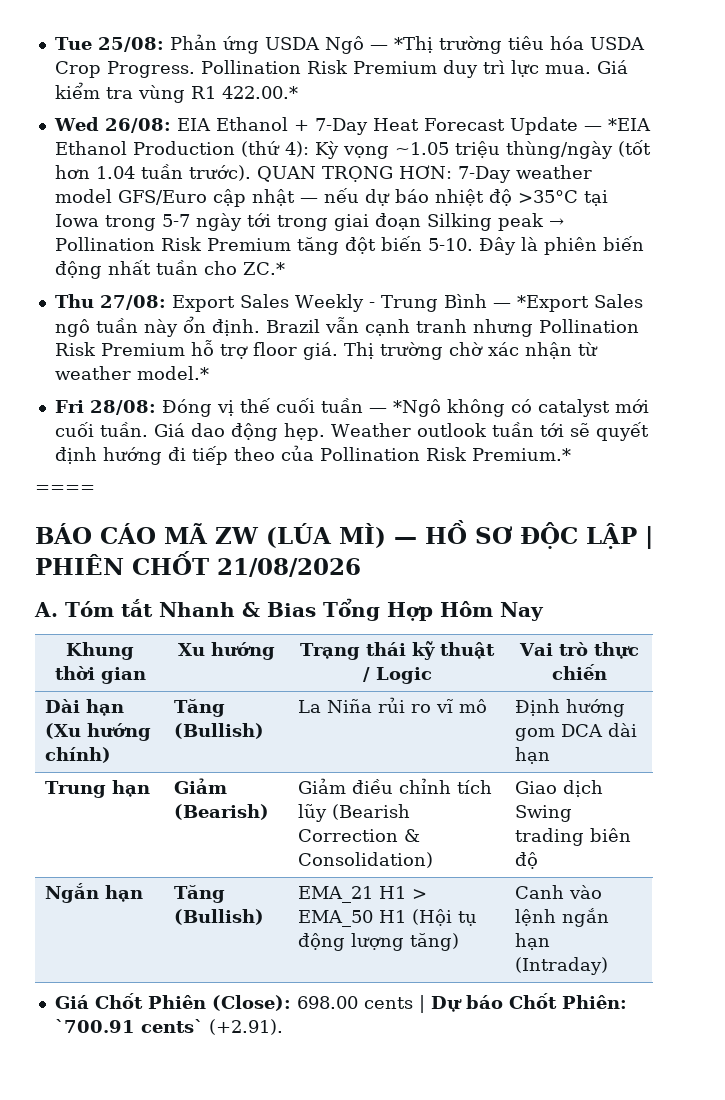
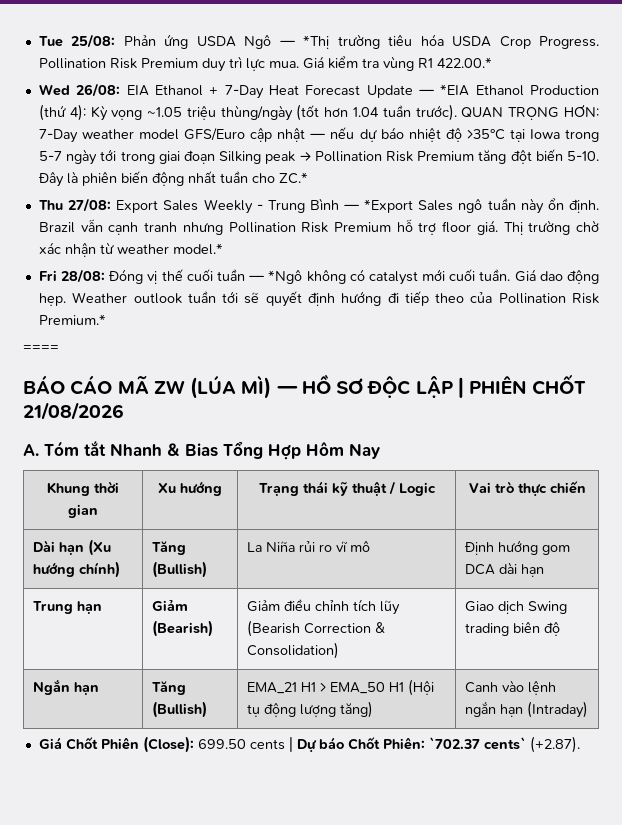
[296,996,358,1009] 698.00 -> [197,739,246,749] 699.50
[54,1019,283,1035] `700.91 cents` (+2.91). -> [428,736,580,753] `702.37 cents` (+2.87).

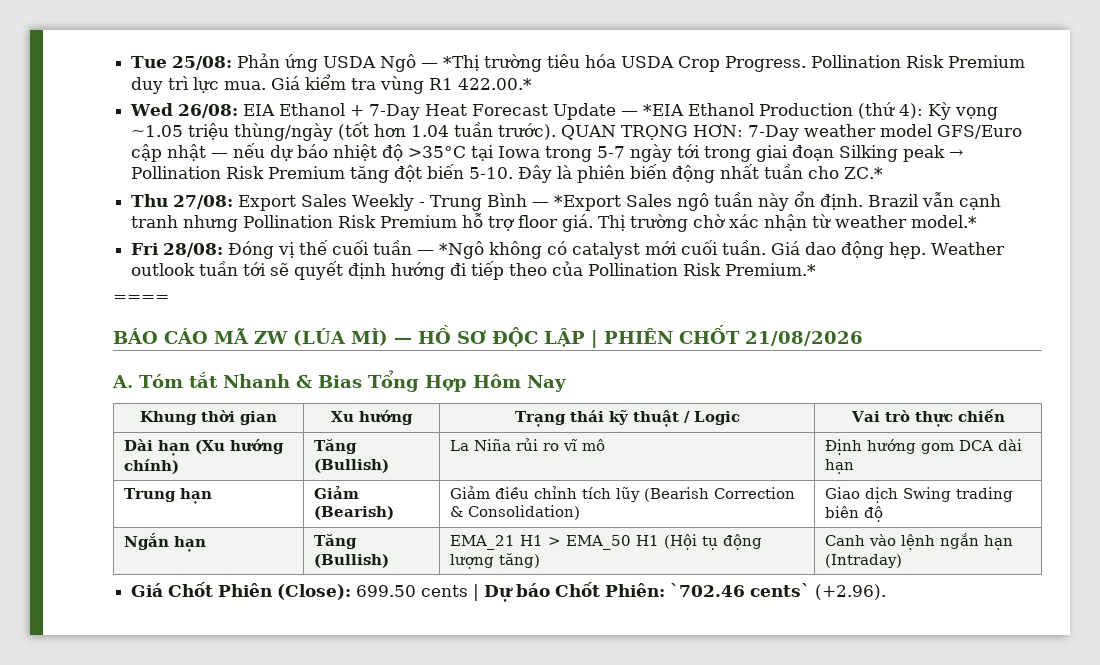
[428,736,580,753] `702.37 cents` (+2.87). -> [670,583,887,600] `702.46 cents` (+2.96).

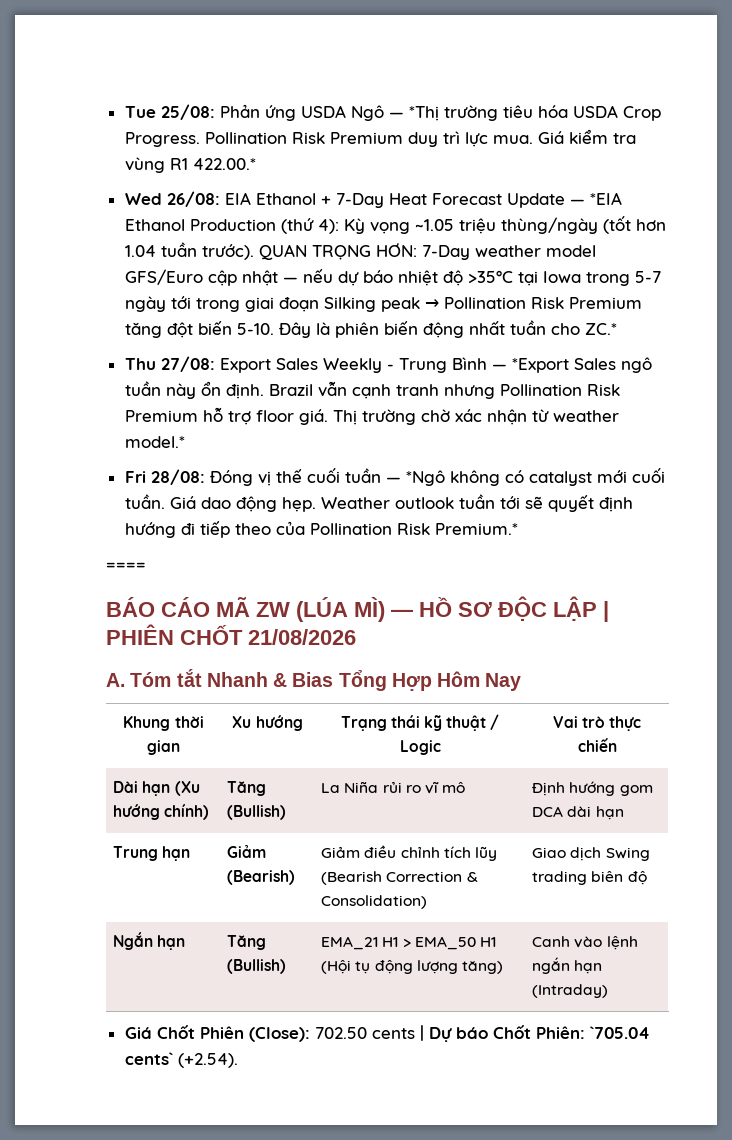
[356,585,417,597] 699.50 -> [314,1027,367,1039] 702.50
[670,583,887,600] `702.46 cents` (+2.96). -> [589,1026,650,1039] [124,1052,238,1068] `705.04 cents` (+2.54).

